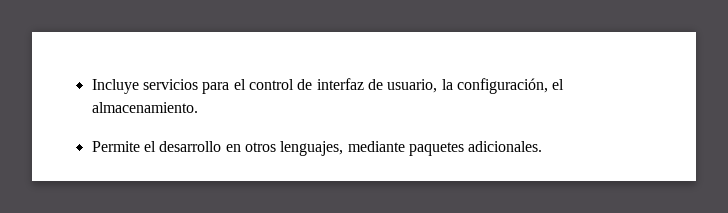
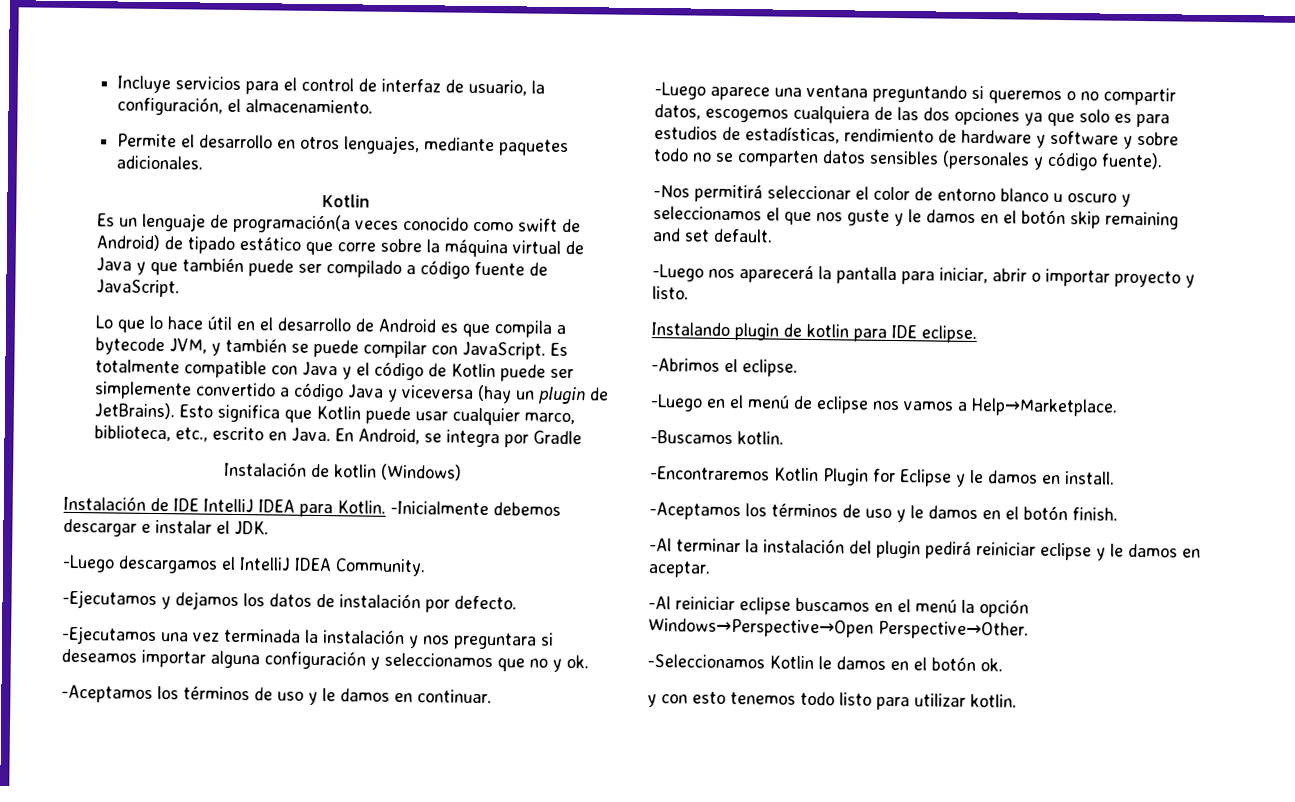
(543, 146) none -> [321,194,370,208] [96,212,581,234] [95,234,584,258] [95,257,548,279] [95,279,180,298] [94,315,566,338] [94,337,568,360] [94,359,574,382] [93,381,609,405] [93,402,575,426] [93,425,582,448] [223,461,462,481] [63,495,561,518] [63,518,269,537] [62,554,426,577] [62,589,517,613] [61,625,554,650] [61,648,589,672] [61,684,492,705] [654,82,1176,106] [654,104,1170,128] [654,126,1179,149] [653,148,1163,171] [653,184,1131,207] [653,206,1179,230] [652,228,773,243] [652,264,1195,288] [652,286,689,300] [651,322,977,344] [651,358,798,377] [650,394,1118,417] [650,430,784,445] [650,466,1115,487] [649,502,1118,523] [649,538,1201,561] [648,561,711,578] [648,596,1029,618] [648,618,1029,640] [647,654,1003,672] [647,691,1017,711] // Kotlin // Es un lenguaje de programación(a veces conocido como swift de Android) de tipado estático que corre sobre la máquina virtual de Java y que también puede ser compilado a código fuente de JavaScript. // Lo que lo hace útil en el desarrollo de Android es que compila a bytecode JVM, y también se puede compilar con JavaScript. Es totalmente compatible con Java y el código de Kotlin puede ser simplemente convertido a código Java y viceversa (hay un plugin de JetBrains). Esto significa que Kotlin puede usar cualquier marco, biblioteca, etc., escrito en Java. En Android, se integra por Gradle // Instalación de kotlin (Windows) // Instalación de IDE IntelliJ IDEA para Kotlin. -Inicialmente debemos descargar e instalar el JDK. // -Luego descargamos el IntelliJ IDEA Community. // -Ejecutamos y dejamos los datos de instalación por defecto. // -Ejecutamos una vez terminada la instalación y nos preguntara si deseamos importar alguna configuración y seleccionamos que no y ok. // -Aceptamos los términos de uso y le damos en continuar. // -Luego aparece una ventana preguntando si queremos o no compartir datos, escogemos cualquiera de las dos opciones ya que solo es para estudios de estadísticas, rendimiento de hardware y software y sobre todo no se comparten datos sensibles (personales y código fuente). // -Nos permitirá seleccionar el color de entorno blanco u oscuro y seleccionamos el que nos guste y le damos en el botón skip remaining and set default. // -Luego nos aparecerá la pantalla para iniciar, abrir o importar proyecto y listo. // Instalando plugin de kotlin para IDE eclipse. // -Abrimos el eclipse. // -Luego en el menú de eclipse nos vamos a Help→Marketplace. // -Buscamos kotlin. // -Encontraremos Kotlin Plugin for Eclipse y le damos en install. // -Aceptamos los términos de uso y le damos en el botón finish. // -Al terminar la instalación del plugin pedirá reiniciar eclipse y le damos en aceptar. // -Al reiniciar eclipse buscamos en el menú la opción Windows→Perspective→Open Perspective→Other. // -Seleccionamos Kotlin le damos en el botón ok. // y con esto tenemos todo listo para utilizar kotlin.

